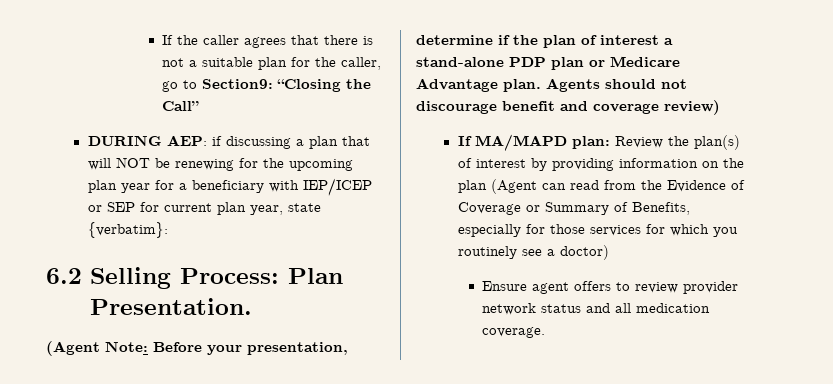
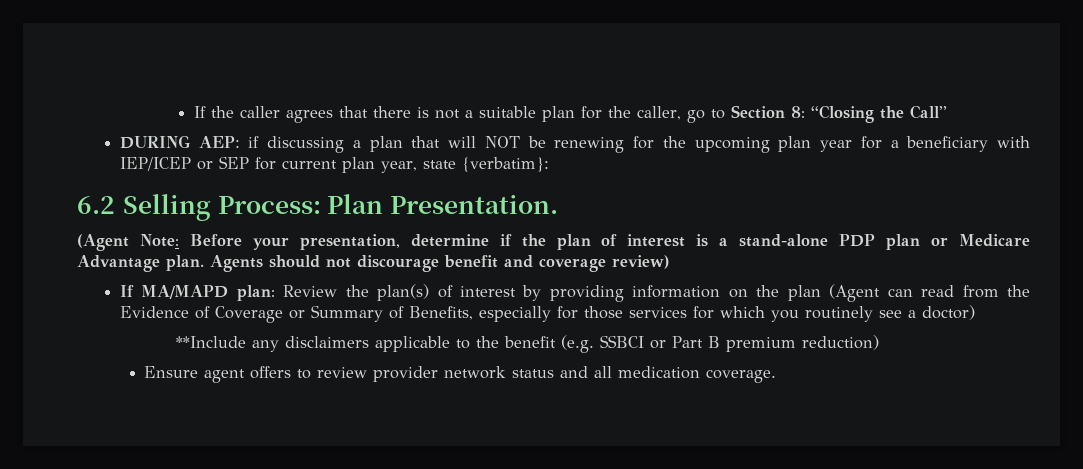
[202,79,274,89] Section9: -> [730,105,805,119] Section 8:
(659, 40) none -> [696,234,709,247] is
(609, 252) none -> [175,335,879,353] // **Include any disclaimers applicable to the benefit (e.g. SSBCI or Part B premium reduction)

